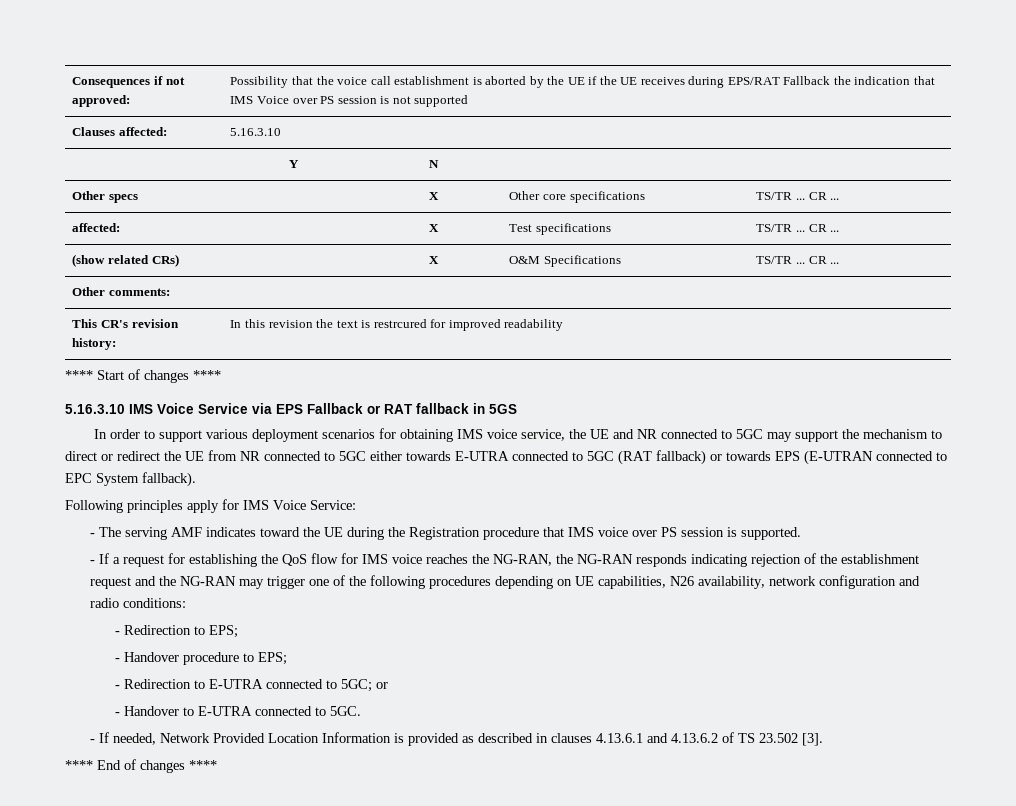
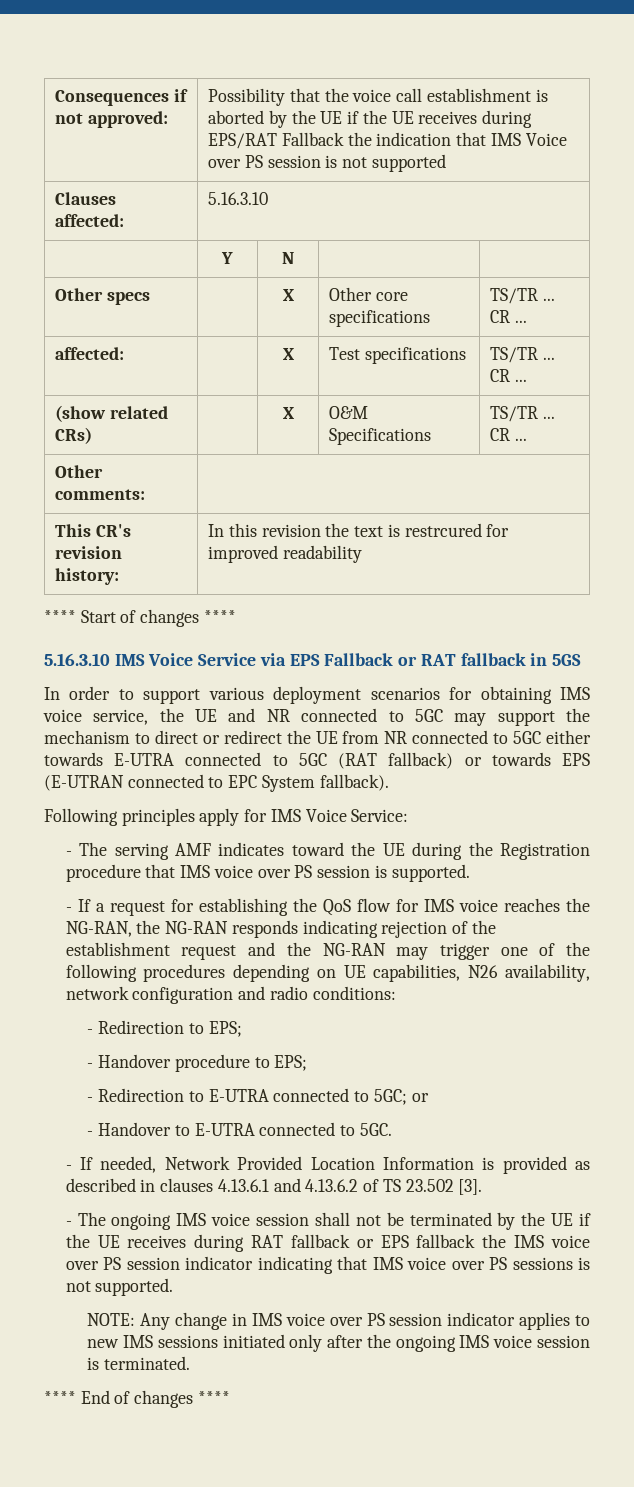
(823, 739) none -> [65,1212,592,1230] [65,1234,590,1252] [65,1256,591,1274] [65,1278,174,1296] [87,1312,591,1330] [87,1334,590,1352] [87,1356,191,1370] // - The ongoing IMS voice session shall not be terminated by the UE if the UE receives during RAT fallback or EPS fallback the IMS voice over PS session indicator indicating that IMS voice over PS sessions is not supported. // NOTE: Any change in IMS voice over PS session indicator applies to new IMS sessions initiated only after the ongoing IMS voice session is terminated.

